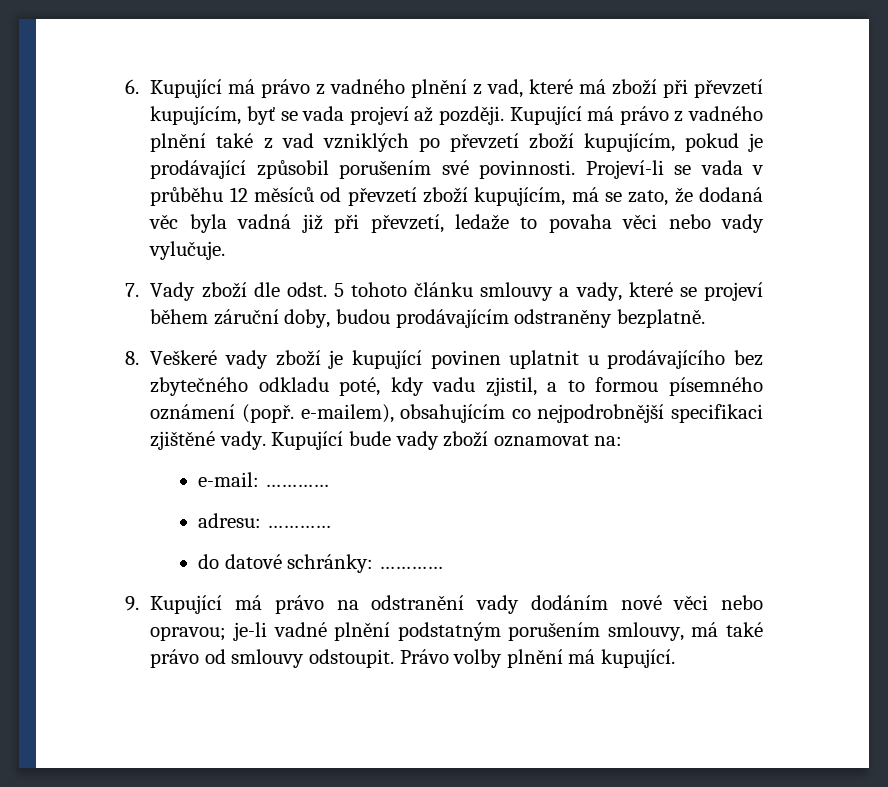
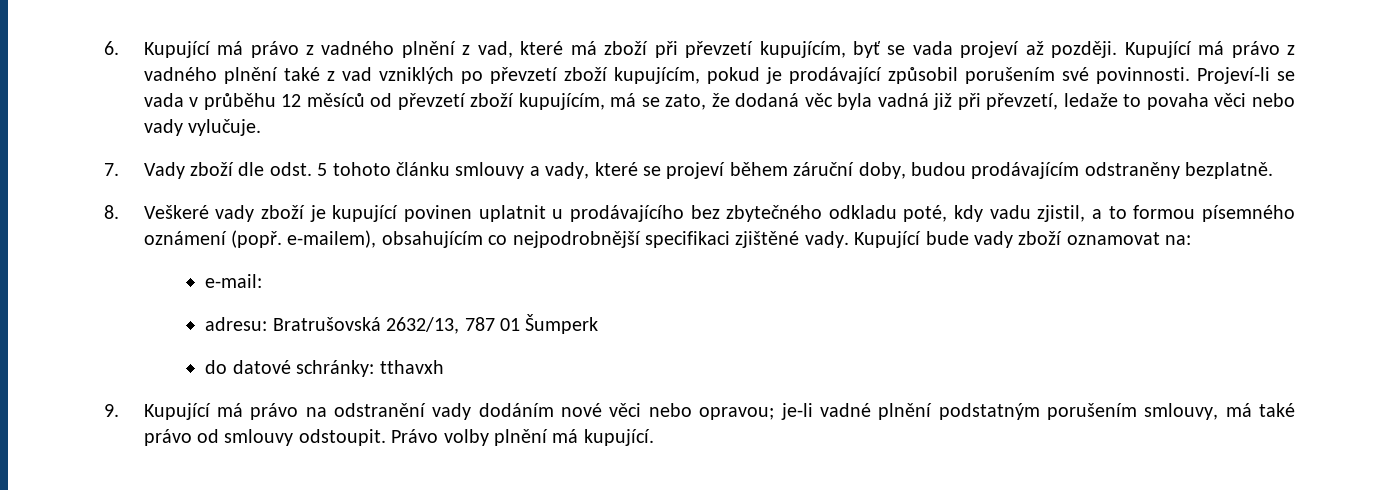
[264,484,329,487] ………… -> (263, 281) none
[266,525,331,528] ………… -> [272,314,599,334] Bratrušovská 2632/13, 787 01 Šumperk
[378,566,443,569] ………… -> [379,360,444,374] tthavxh

